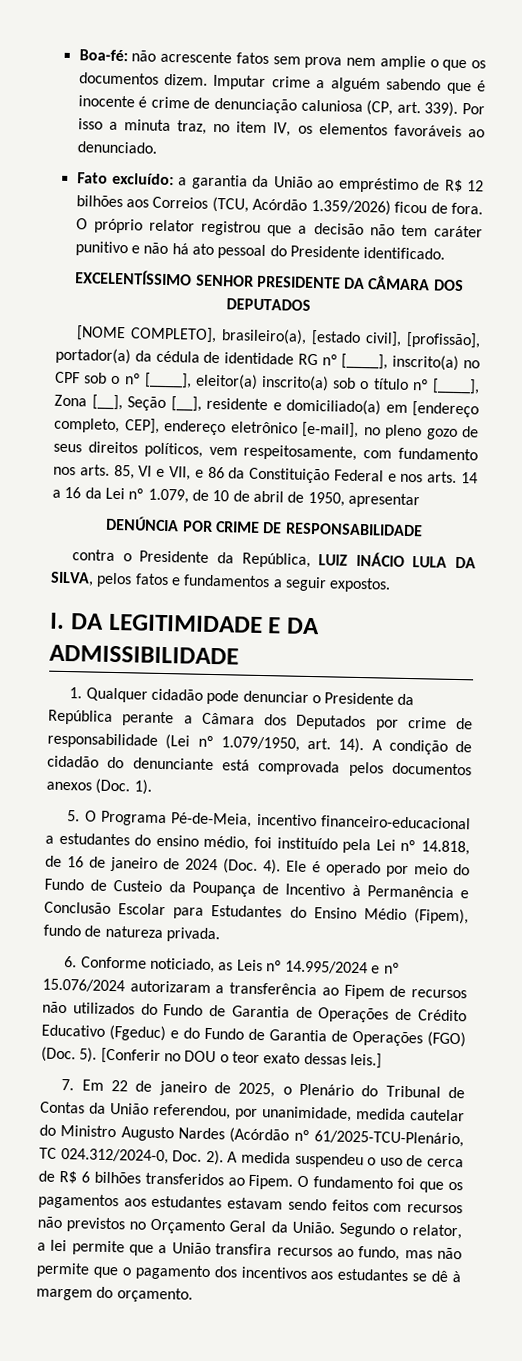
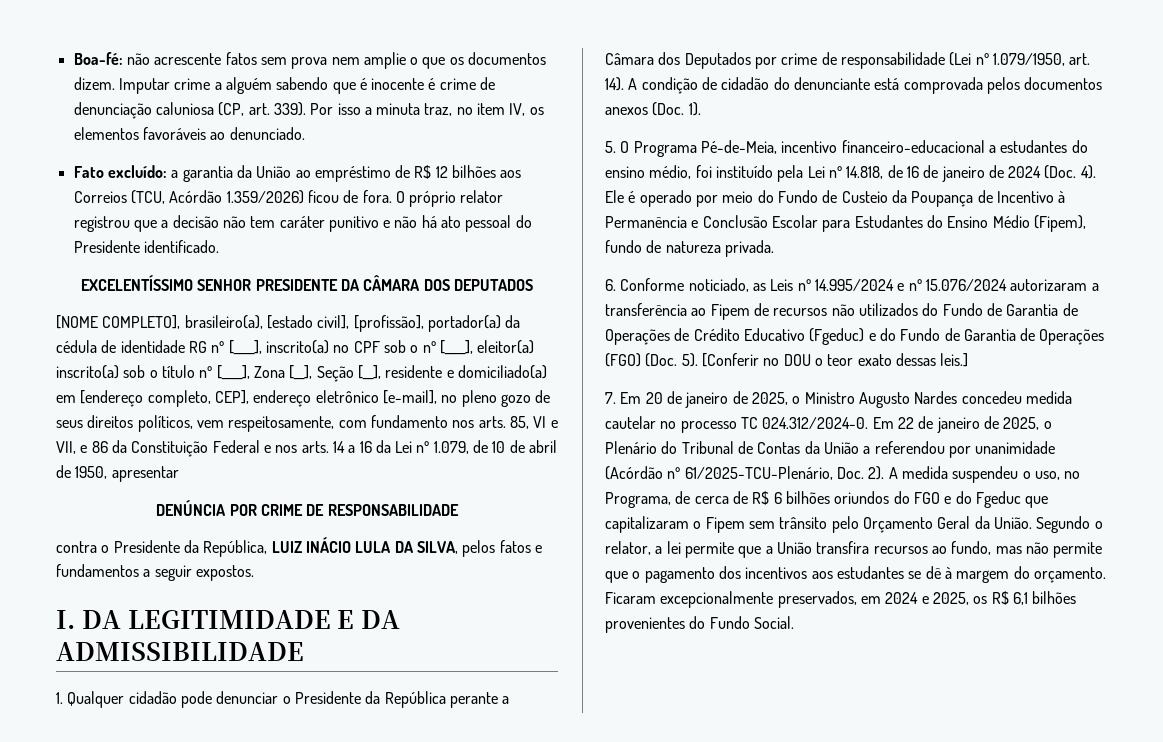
(104, 1085) none -> [645,391,1072,408] [605,416,894,433] 20 de janeiro de 2025, o Ministro Augusto Nardes concedeu medida cautelar no processo TC 024.312/2024-0. Em
[153,1103,465,1122] [39,1124,225,1142] referendou, por unanimidade, medida cautelar do Ministro Augusto Nardes -> [863,441,1056,458] a referendou por unanimidade
[39,1147,169,1165] TC 024.312/2024-0, -> (833, 473) none
[379,1157,403,1166] uso -> [1034,471,1081,480] [605,492,671,508] uso, no Programa,
[144,1172,464,1193] [38,1193,464,1214] [37,1216,147,1233] transferidos ao Fipem. O fundamento foi que os pagamentos aos estudantes estavam sendo feitos com recursos não previstos no -> [834,491,1049,508] [605,516,859,533] oriundos do FGO e do Fgeduc que capitalizaram o Fipem sem trânsito pelo
(193, 1295) none -> [605,591,1077,608] [605,616,794,633] Ficaram excepcionalmente preservados, em 2024 e 2025, os R$ 6,1 bilhões provenientes do Fundo Social.

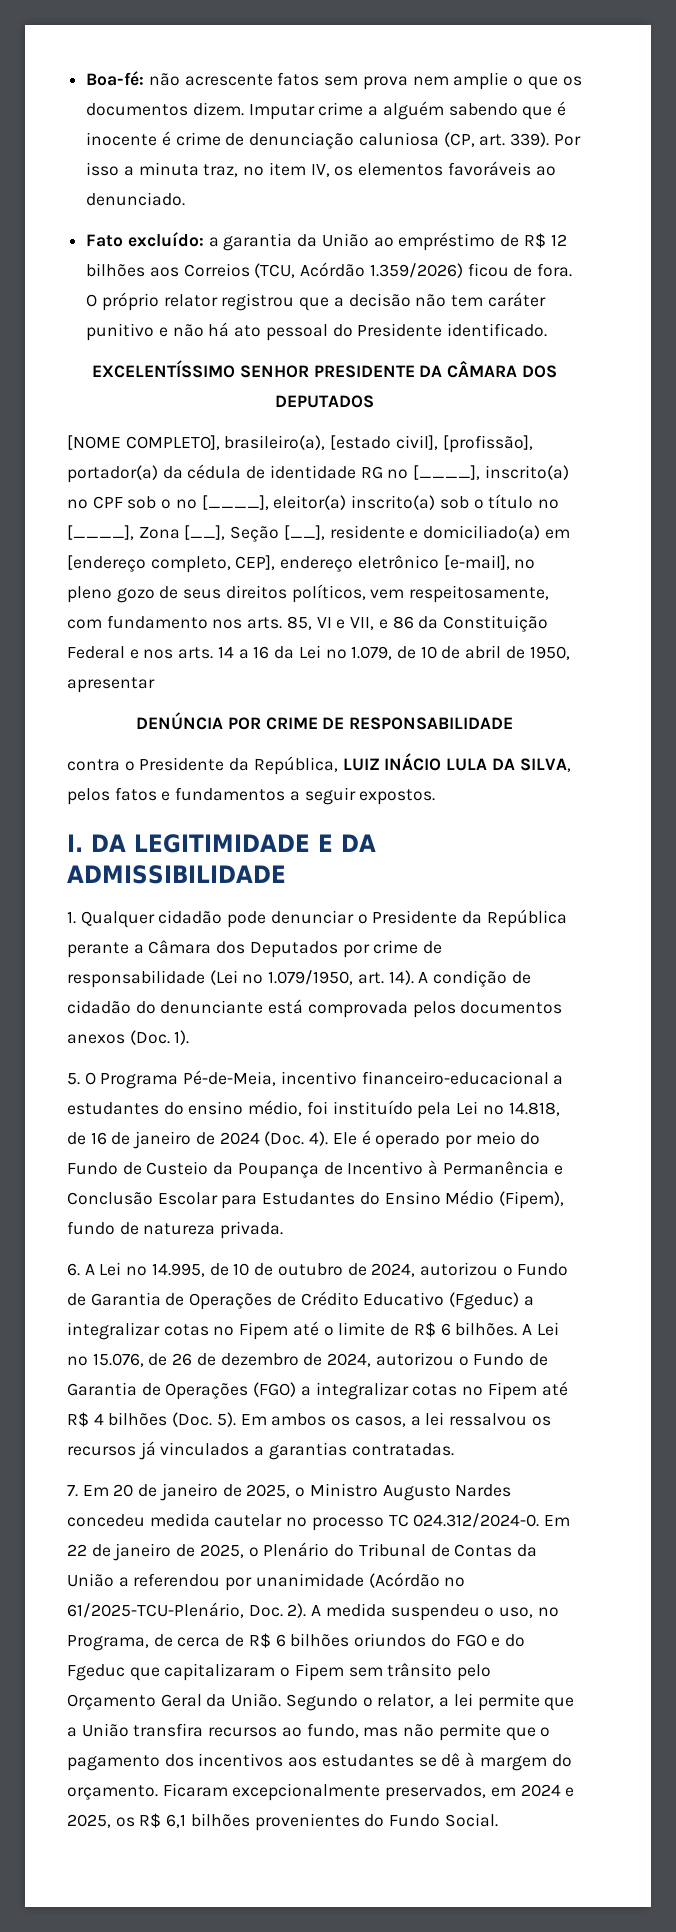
[620,278,1099,292] [605,303,939,320] Conforme noticiado, as Leis nº 14.995/2024 e nº 15.076/2024 autorizaram a transferência ao Fipem de recursos não utilizados do -> [84,1262,513,1277] A Lei nº 14.995, de 10 de outubro de 2024, autorizou o
[868,328,896,341] e do -> [523,1296,534,1306] [67,1321,559,1340] [67,1352,469,1367] a integralizar cotas no Fipem até o limite de R$ 6 bilhões. A Lei nº 15.076, de 26 de dezembro de 2024, autorizou o
[645,353,969,367] (Doc. 5). [Conferir no DOU o teor exato dessas leis.] -> [300,1381,568,1400] [67,1412,551,1427] [67,1441,454,1460] a integralizar cotas no Fipem até R$ 4 bilhões (Doc. 5). Em ambos os casos, a lei ressalvou os recursos já vinculados a garantias contratadas.

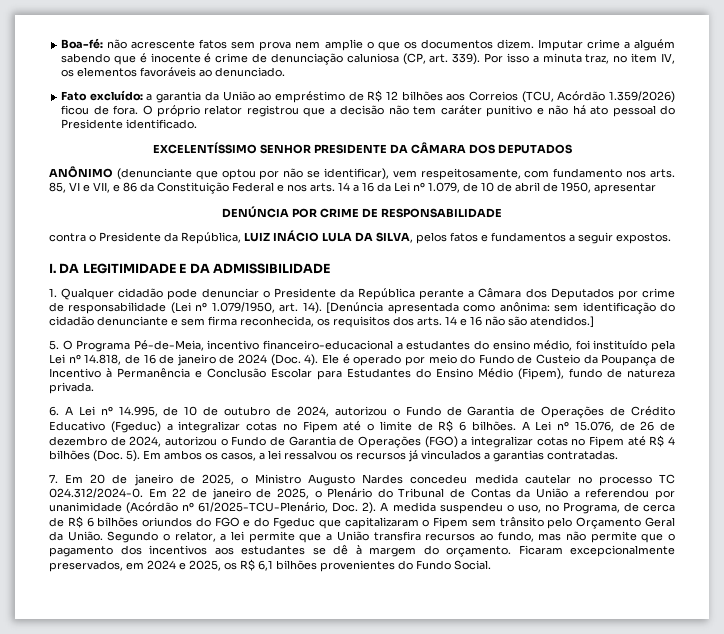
[67,435,533,453] [67,464,569,483] [67,494,559,510] [67,525,570,542] [67,555,536,573] [67,584,366,603] [NOME COMPLETO], brasileiro(a), [estado civil], [profissão], portador(a) da cédula de identidade RG nº [____], inscrito(a) no CPF sob o nº [____], eleitor(a) inscrito(a) sob o título nº [____], Zona [__], Seção [__], residente e domiciliado(a) em [endereço completo, CEP], endereço eletrônico [e-mail], no pleno gozo de seus direitos políticos, -> [49,166,389,180] ANÔNIMO (denunciante que optou por não se identificar),
[418,970,531,987] [67,999,563,1018] [67,1030,190,1045] A condição de cidadão do denunciante está comprovada pelos documentos anexos (Doc. 1). -> [326,302,675,314] [49,316,594,328] [Denúncia apresentada como anônima: sem identificação do cidadão denunciante e sem firma reconhecida, os requisitos dos arts. 14 e 16 não são atendidos.]

